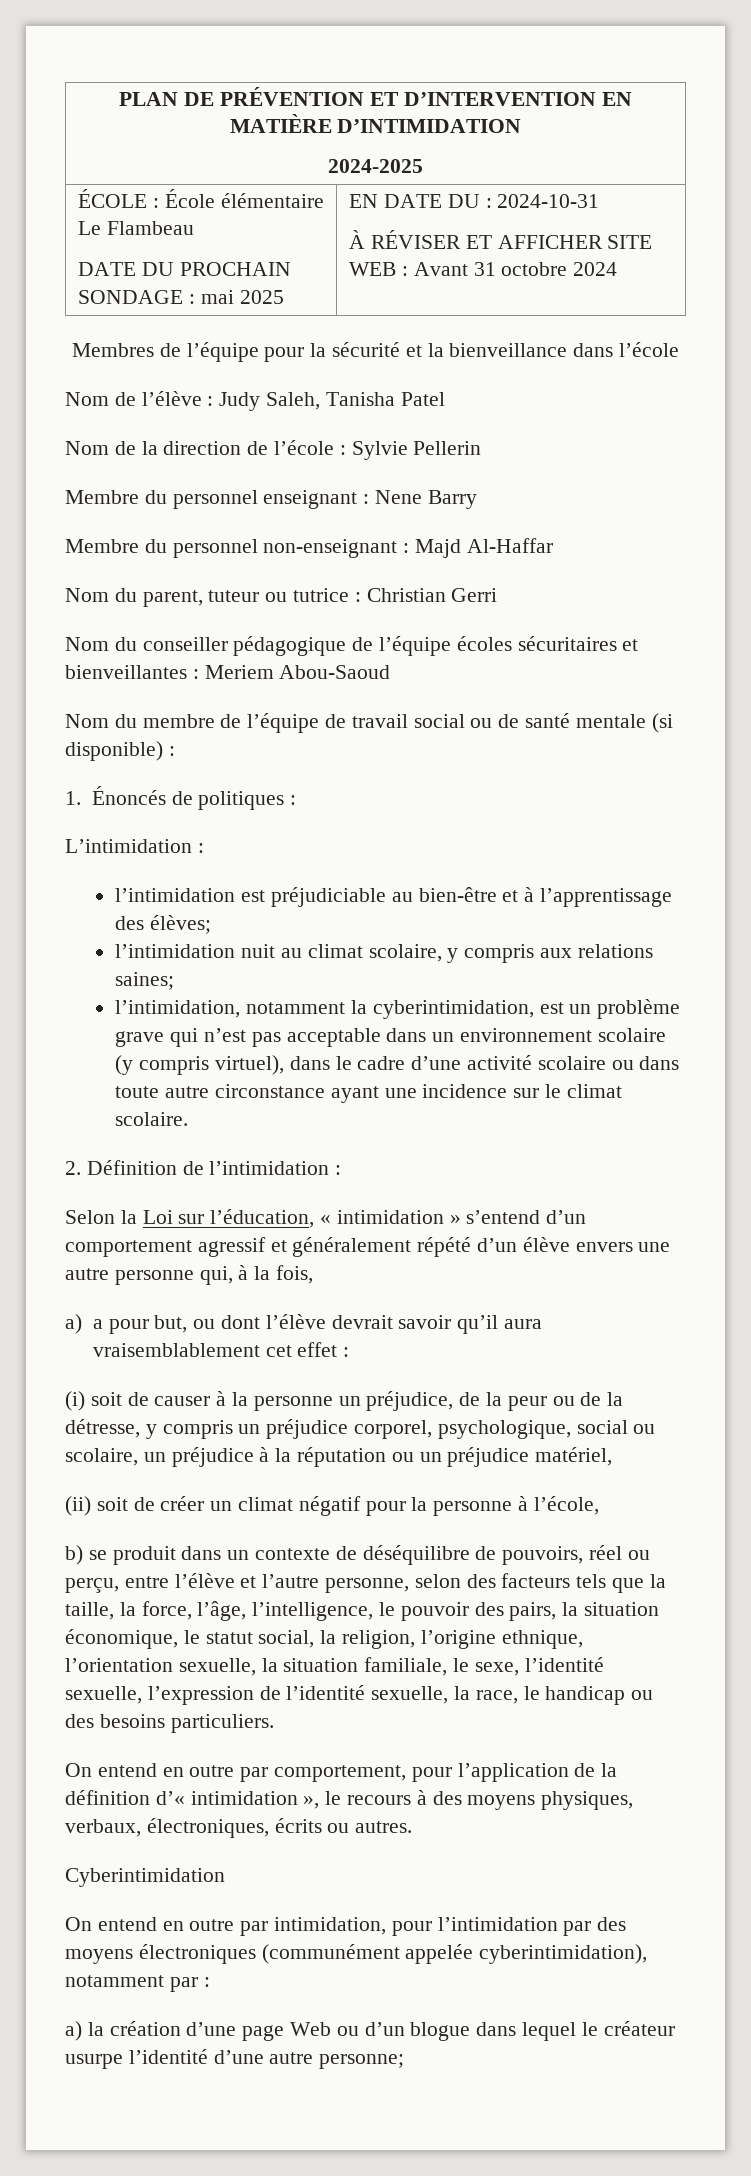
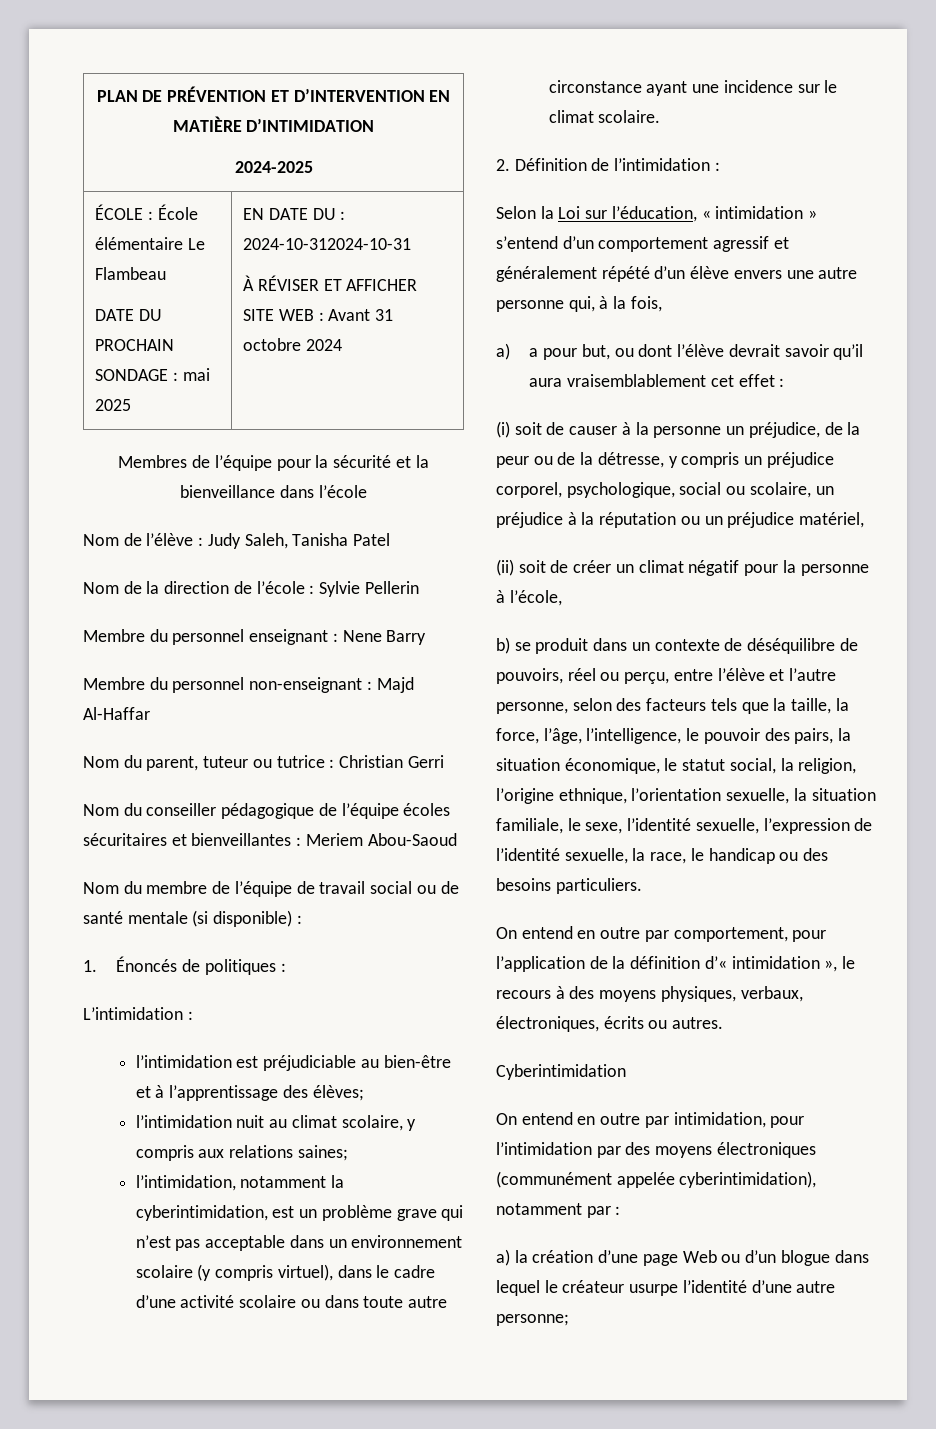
[497,194,600,208] 2024-10-31 -> [243,238,412,250] 2024-10-312024-10-31

